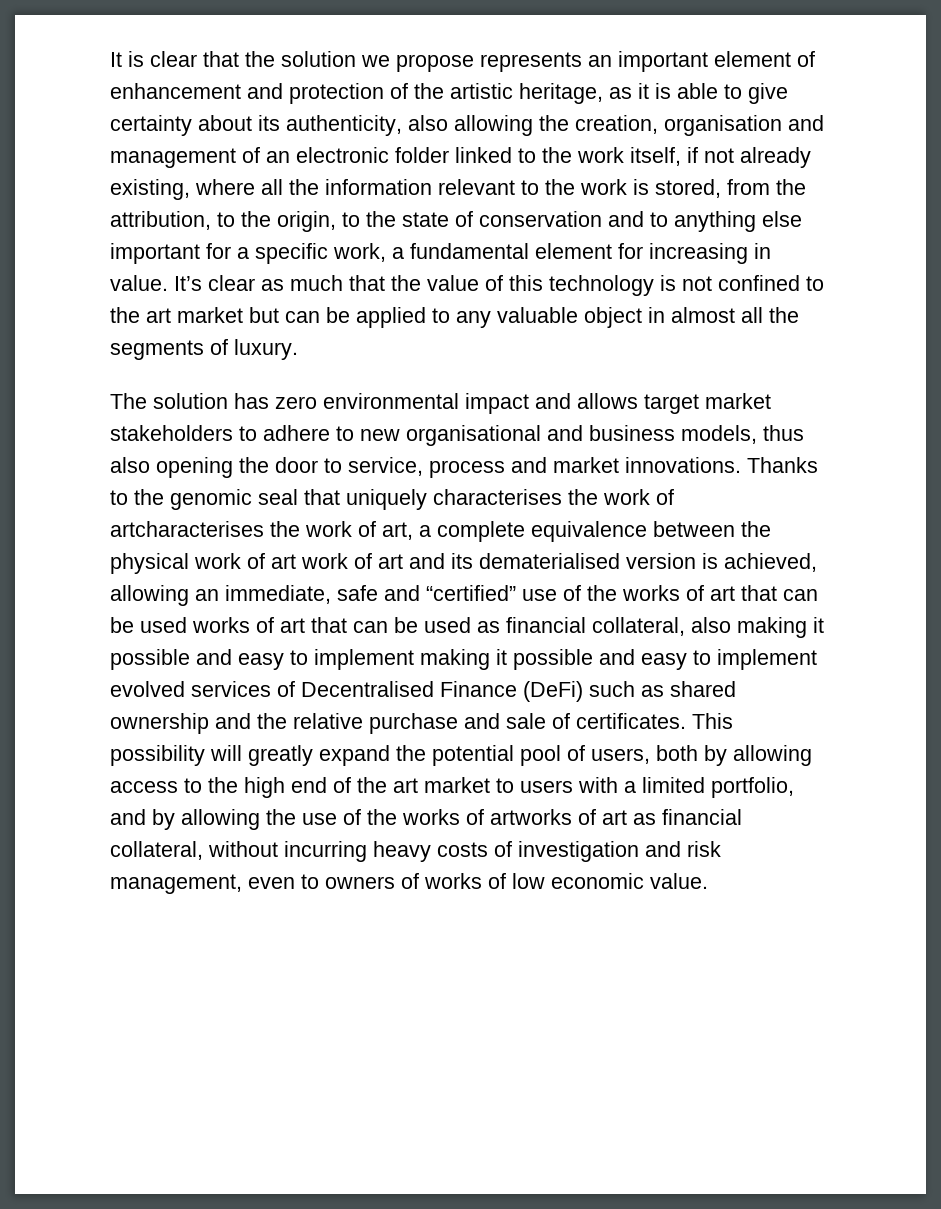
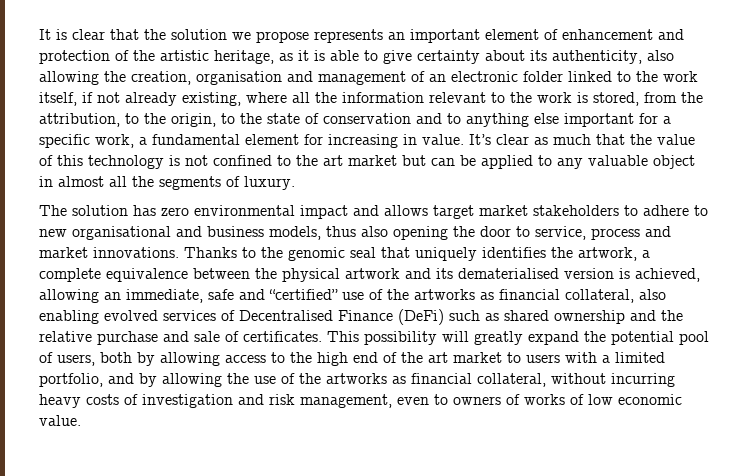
[433,489,674,505] [110,521,413,540] characterises the work of artcharacterises the work of art, -> [482,247,637,261] identifies the artwork,
[194,553,403,569] work of art work of art -> [345,268,400,279] artwork
[622,585,818,601] [110,617,824,638] [110,649,817,670] works of art that can be used works of art that can be used as financial collateral, also making it possible and easy to implement making it possible and easy to implement -> [414,289,666,303] [39,310,99,324] artworks as financial collateral, also enabling
[402,809,627,825] works of artworks of art -> [326,373,387,384] artworks

